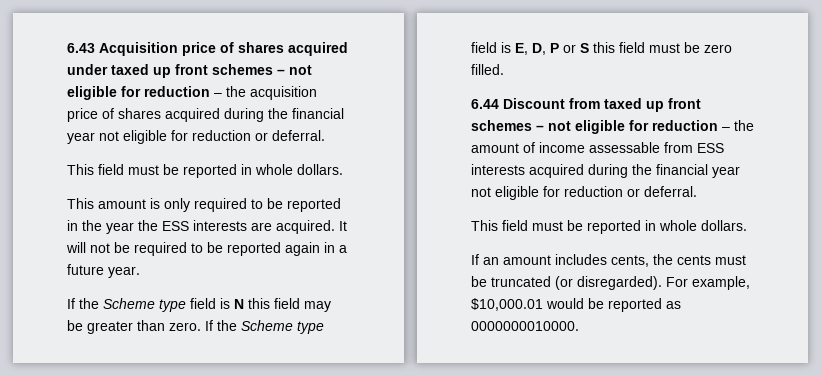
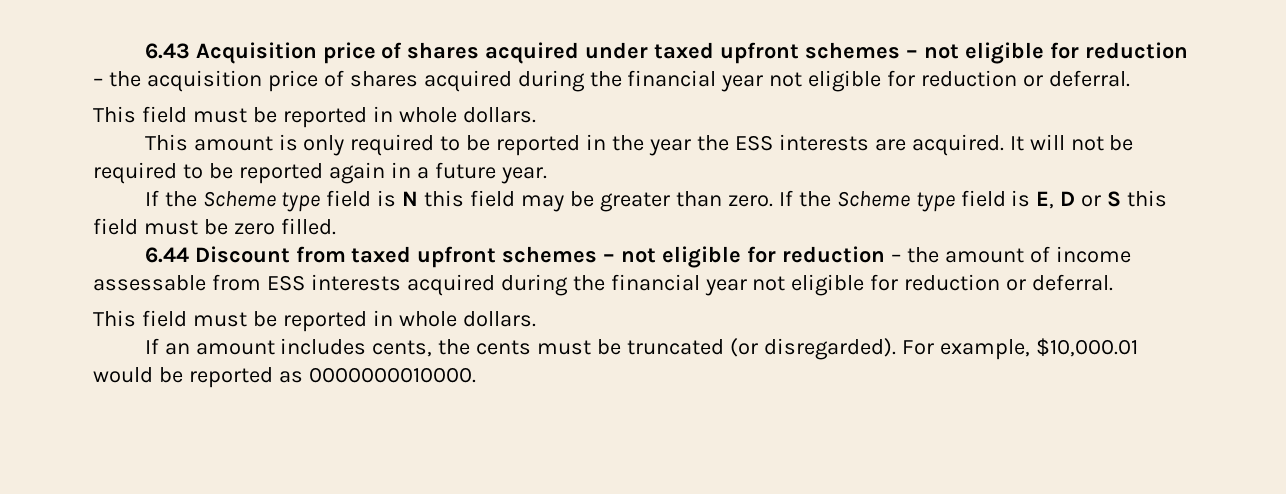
[153,64,208,78] up front -> [720,42,800,64] upfront
[532,43,559,55] D, P -> [1060,191,1076,206] D
[646,98,701,112] up front -> [417,246,497,268] upfront

